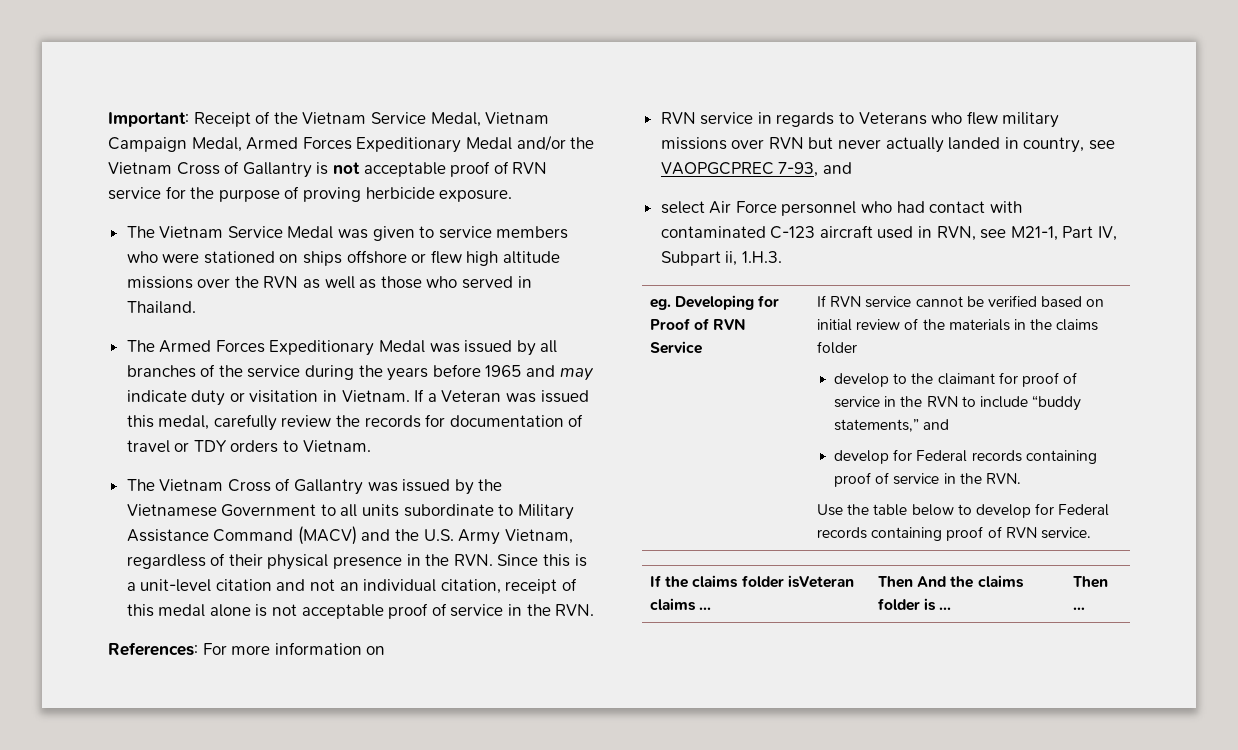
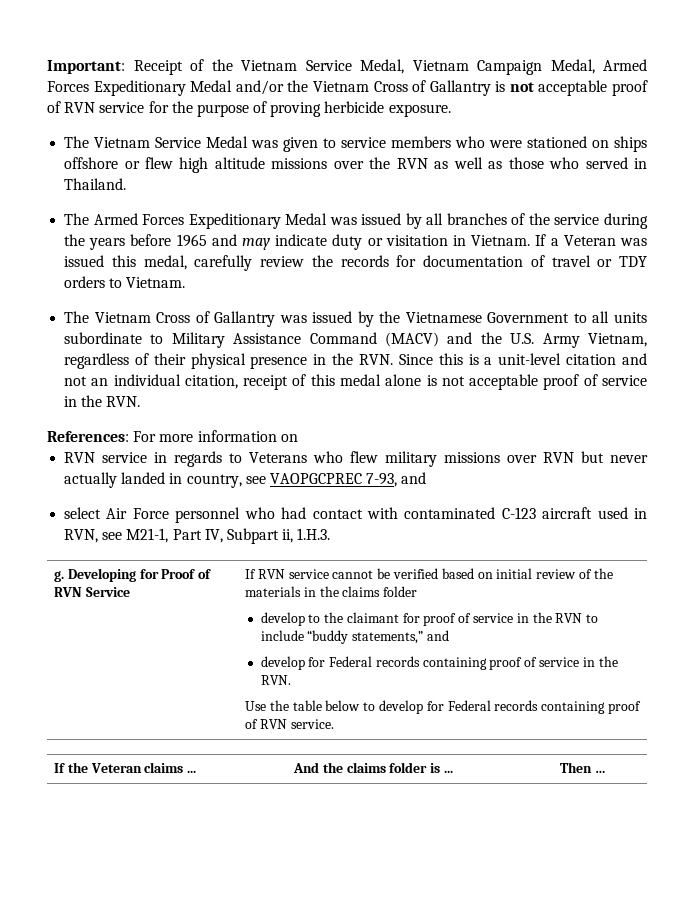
[650,299,672,310] eg. -> [54,571,65,582] g.
[692,575,854,588] claims folder isVeteran -> [90,763,142,773] Veteran
[878,576,914,588] Then -> (197, 771) none

